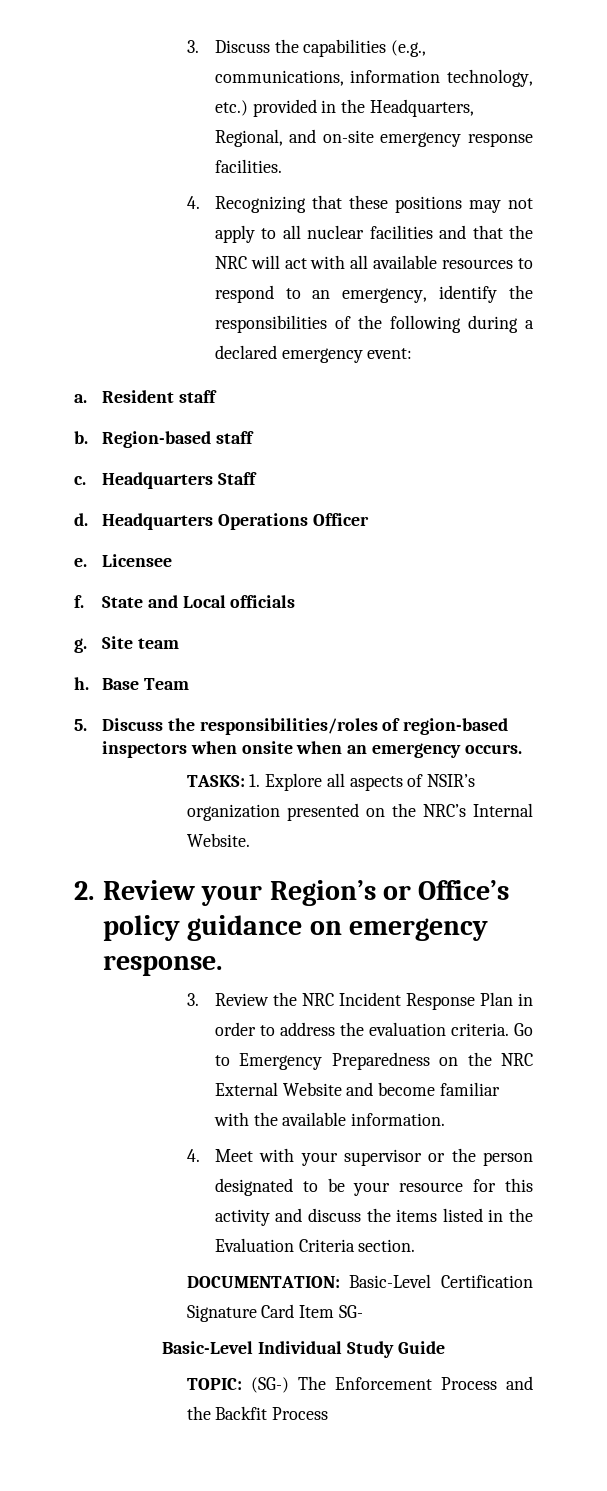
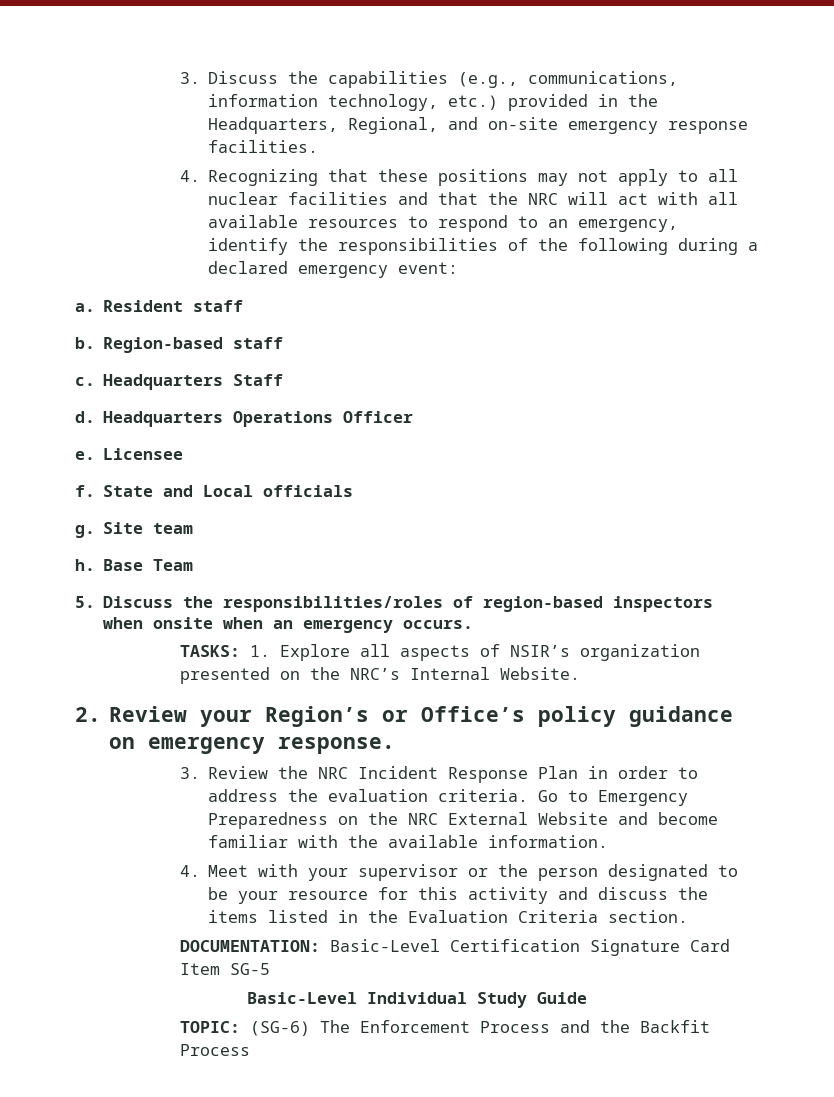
[338,1305,363,1318] SG- -> [229,963,270,975] SG-5
[250,1377,289,1393] (SG-) -> [249,1021,310,1036] (SG-6)

